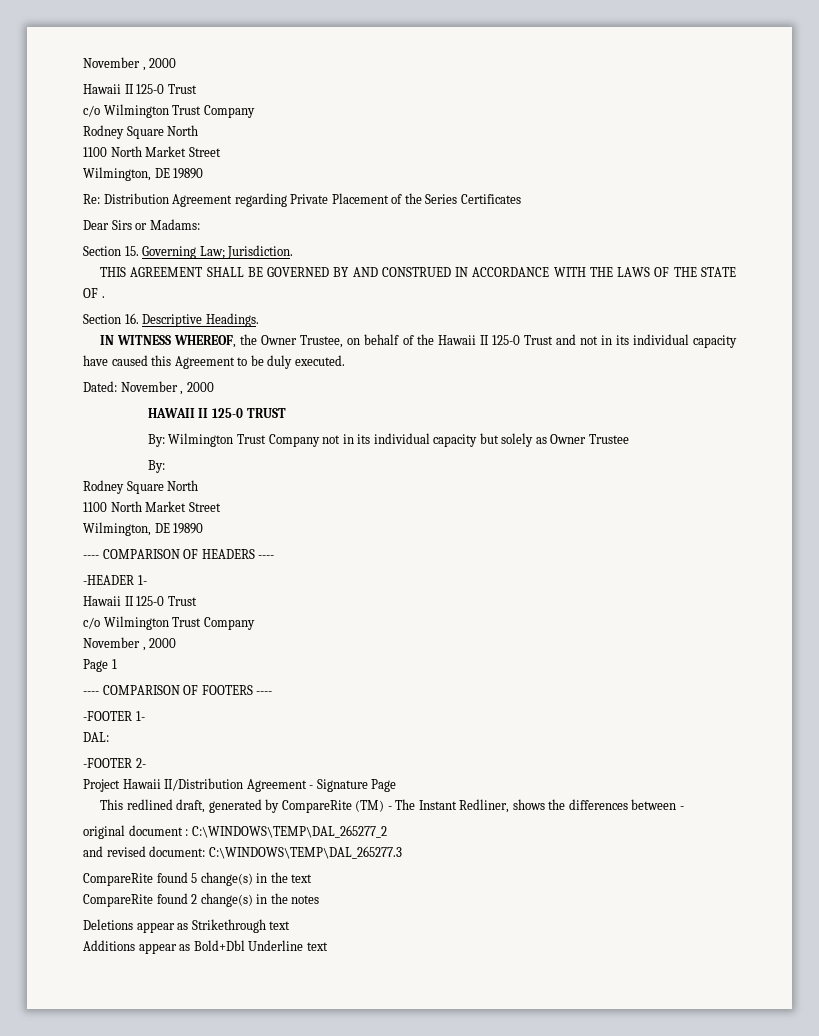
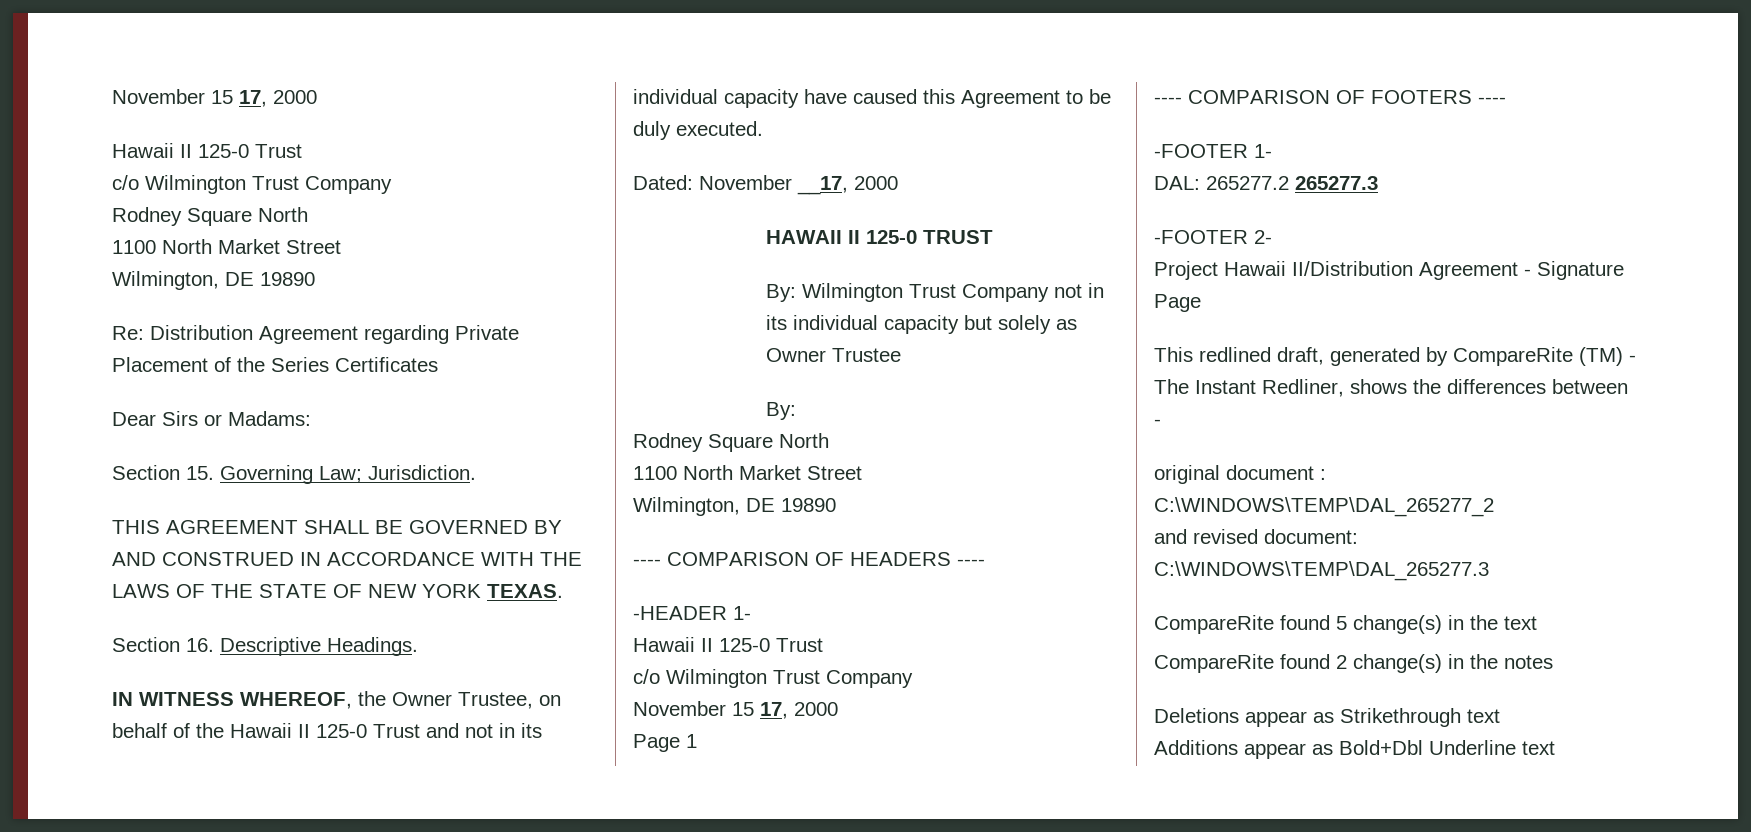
[83,57,146,71] November , -> [112,89,267,107] November 15 17,
[101,296,105,298] . -> [368,584,563,598] NEW YORK TEXAS.
[180,391,184,395] , -> [797,176,848,195] __17,
[142,647,146,651] , -> [732,702,788,719] 15 17,
(109, 737) none -> [1206,176,1378,190] 265277.2 265277.3

